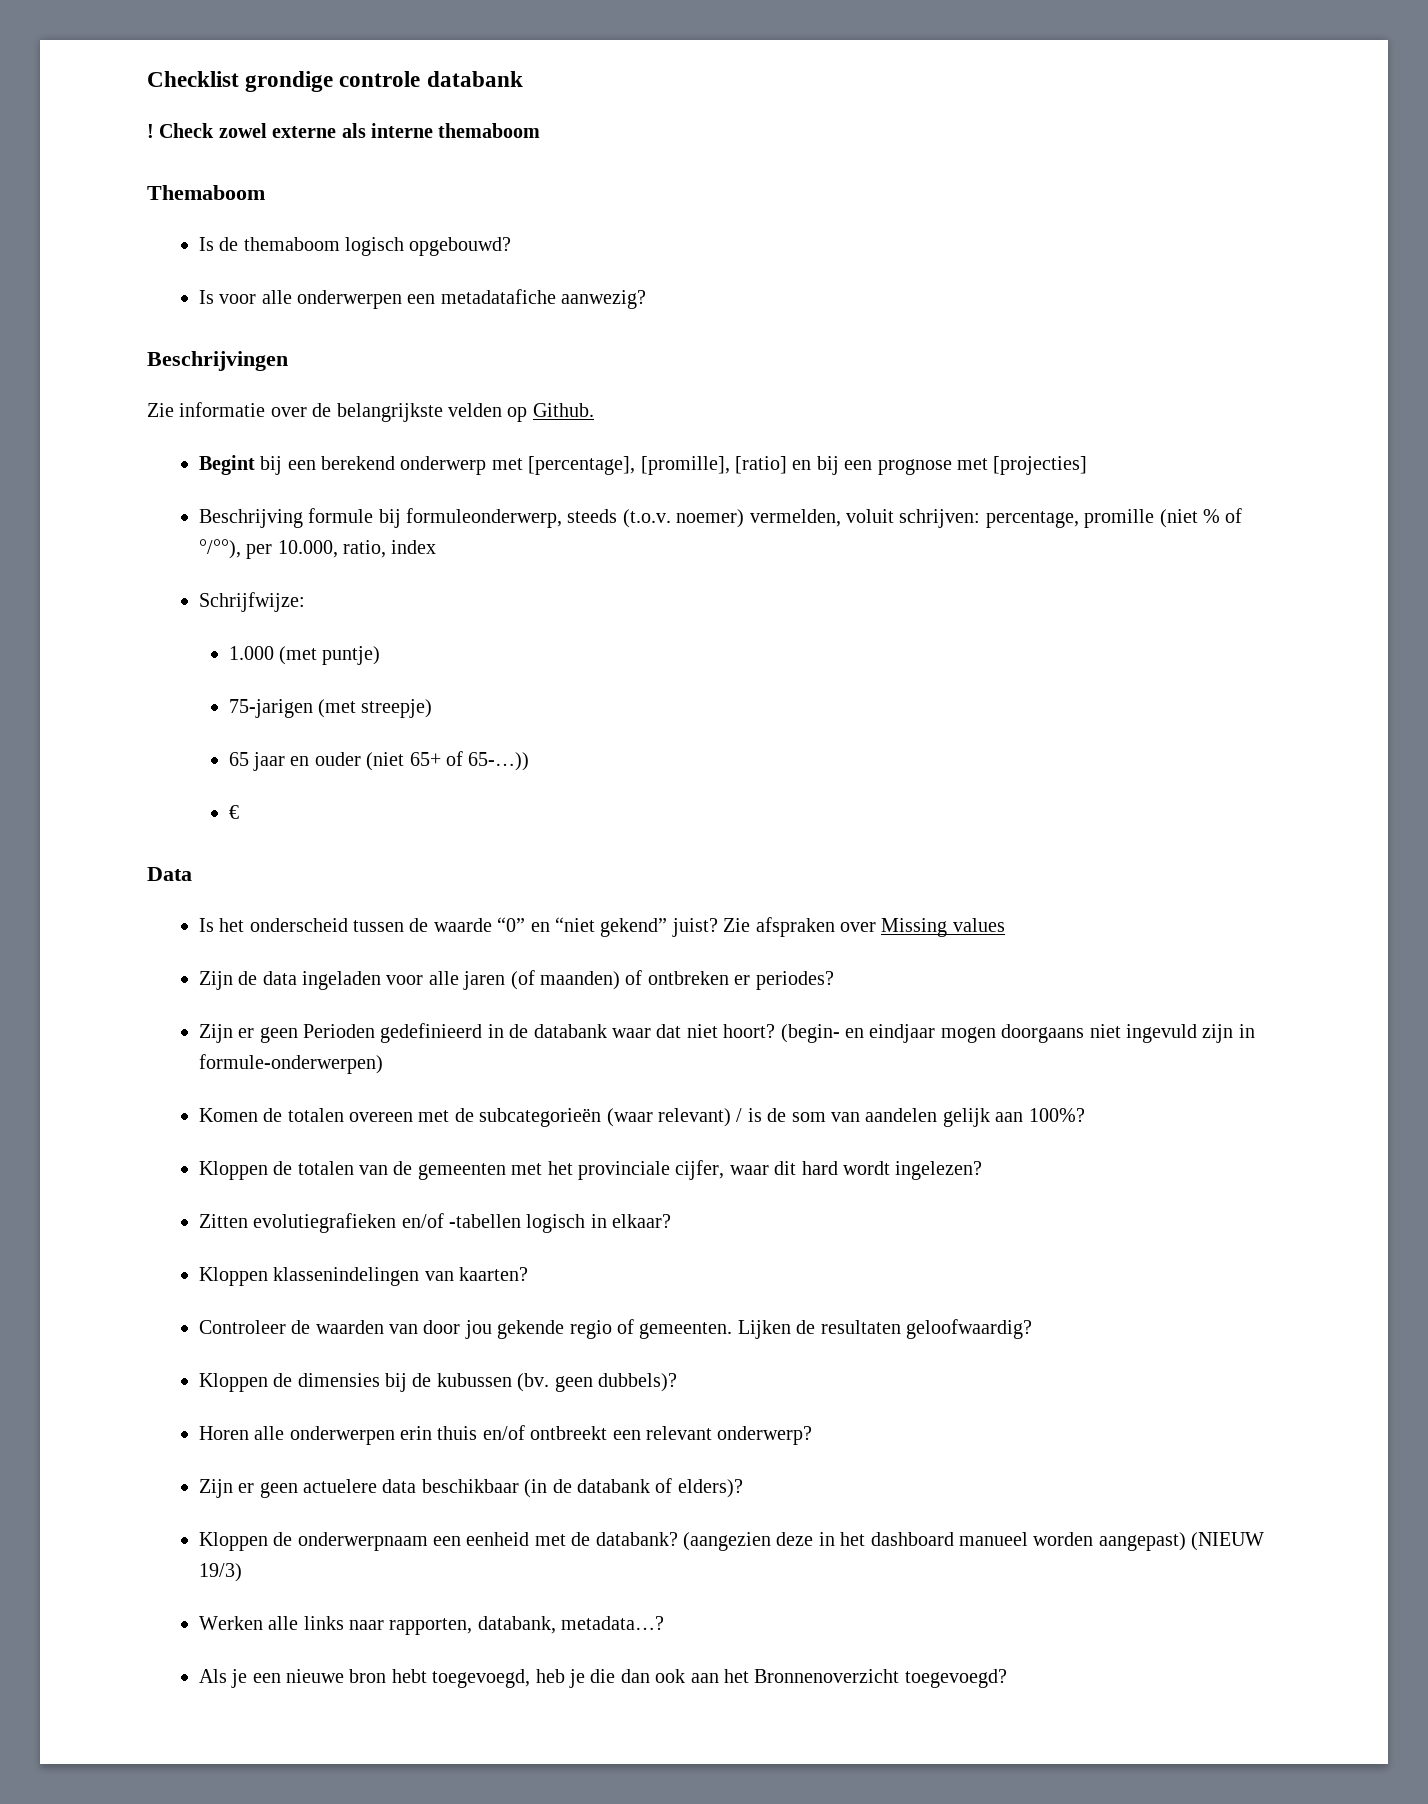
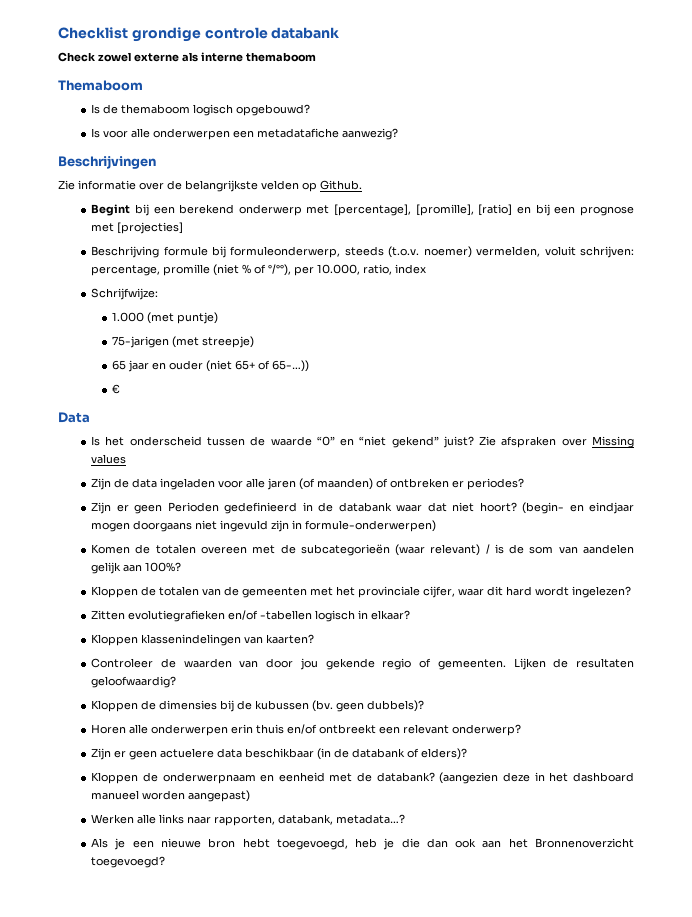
[147,124,154,138] ! -> (340, 33) none
[432,1536,461,1546] een -> [260,774,275,782] en
[1191,1532,1265,1551] [198,1563,242,1582] (NIEUW 19/3) -> (251, 796) none

